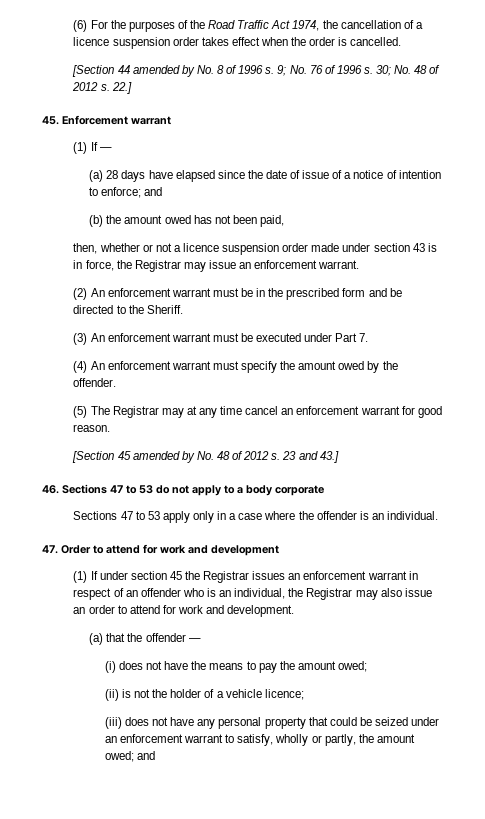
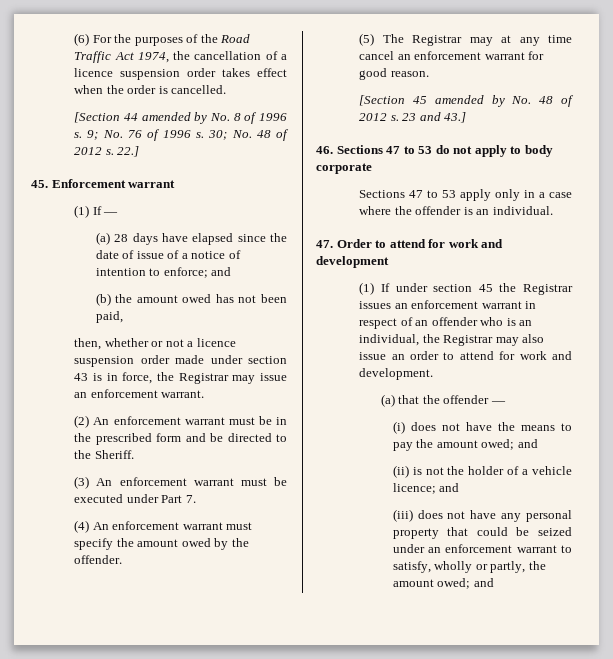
[237,487,243,494] a -> (522, 150) none
(367, 666) none -> [517,439,538,448] and
(304, 694) none -> [439,483,460,492] and

